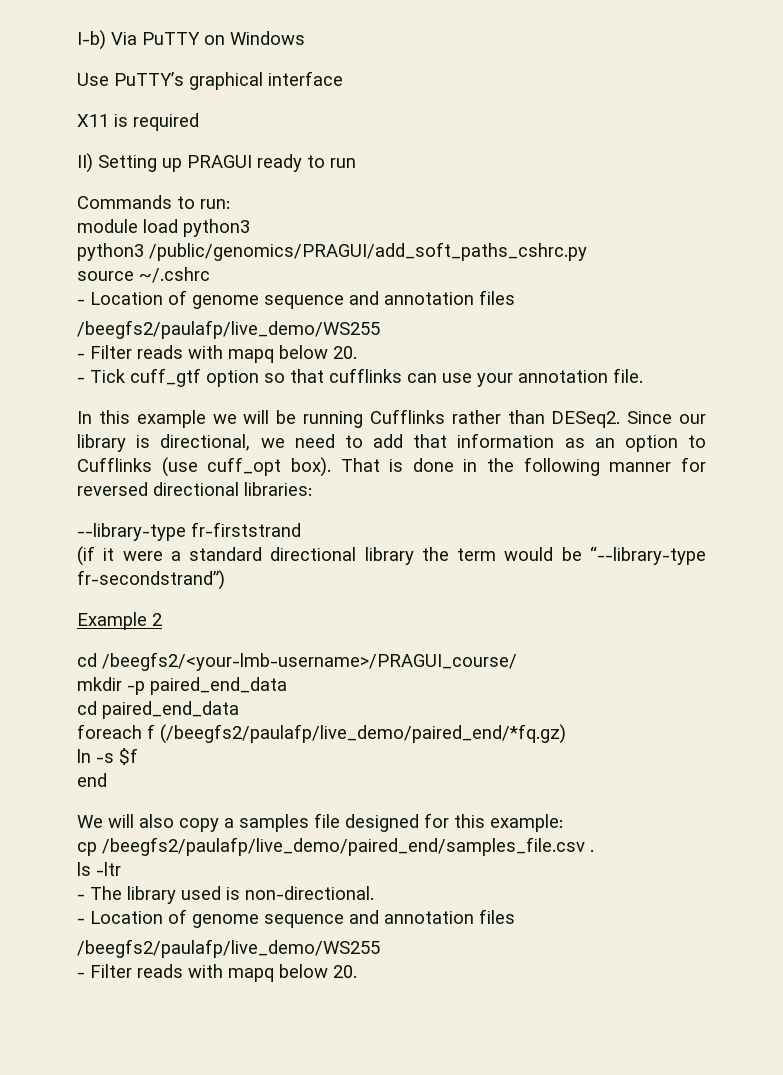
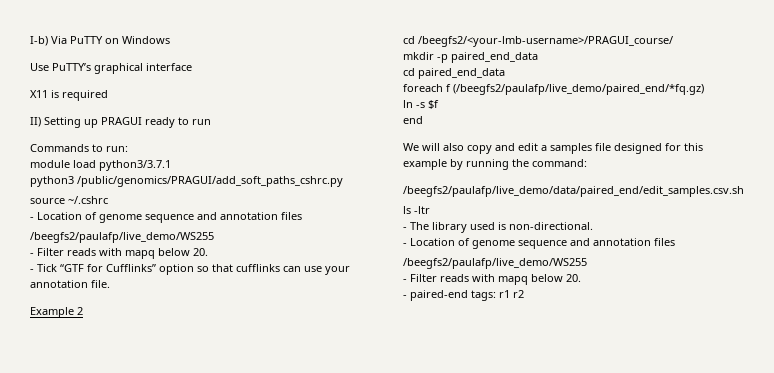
[183,219,250,237] python3 -> [99,160,171,171] python3/3.7.1
[130,368,201,387] cuff_gtf -> [60,264,156,272] “GTF for Cufflinks”
[77,409,706,428] [77,433,706,452] [77,457,706,477] [77,482,312,496] [77,522,301,541] [77,546,706,566] [77,570,225,590] // In this example we will be running Cufflinks rather than DESeq2. Since our library is directional, we need to add that information as an option to Cufflinks (use cuff_opt box). That is done in the following manner for reversed directional libraries: // --library-type fr-firststrand // (if it were a standard directional library the term would be “--library-type fr-secondstrand”) -> (110, 284) none
(219, 825) none -> [495,143,538,151] and edit
[490,814,563,832] [77,837,594,856] example: // cp /beegfs2/paulafp/live_demo/paired_end/samples_file.csv . -> [403,159,587,170] [403,186,744,197] example by running the command: // /beegfs2/paulafp/live_demo/data/paired_end/edit_samples.csv.sh
(357, 971) none -> [403,290,524,301] // - paired-end tags: r1 r2

